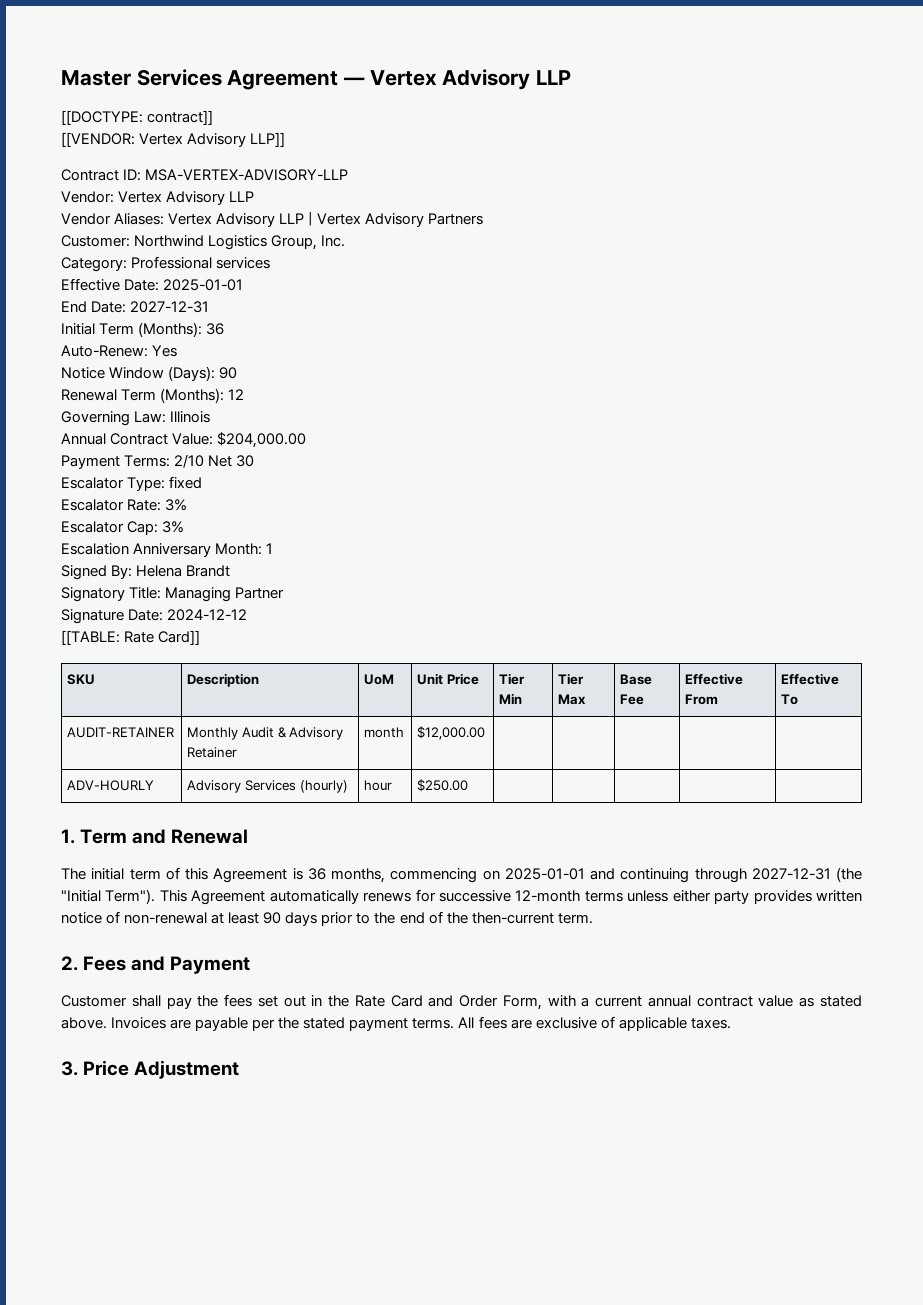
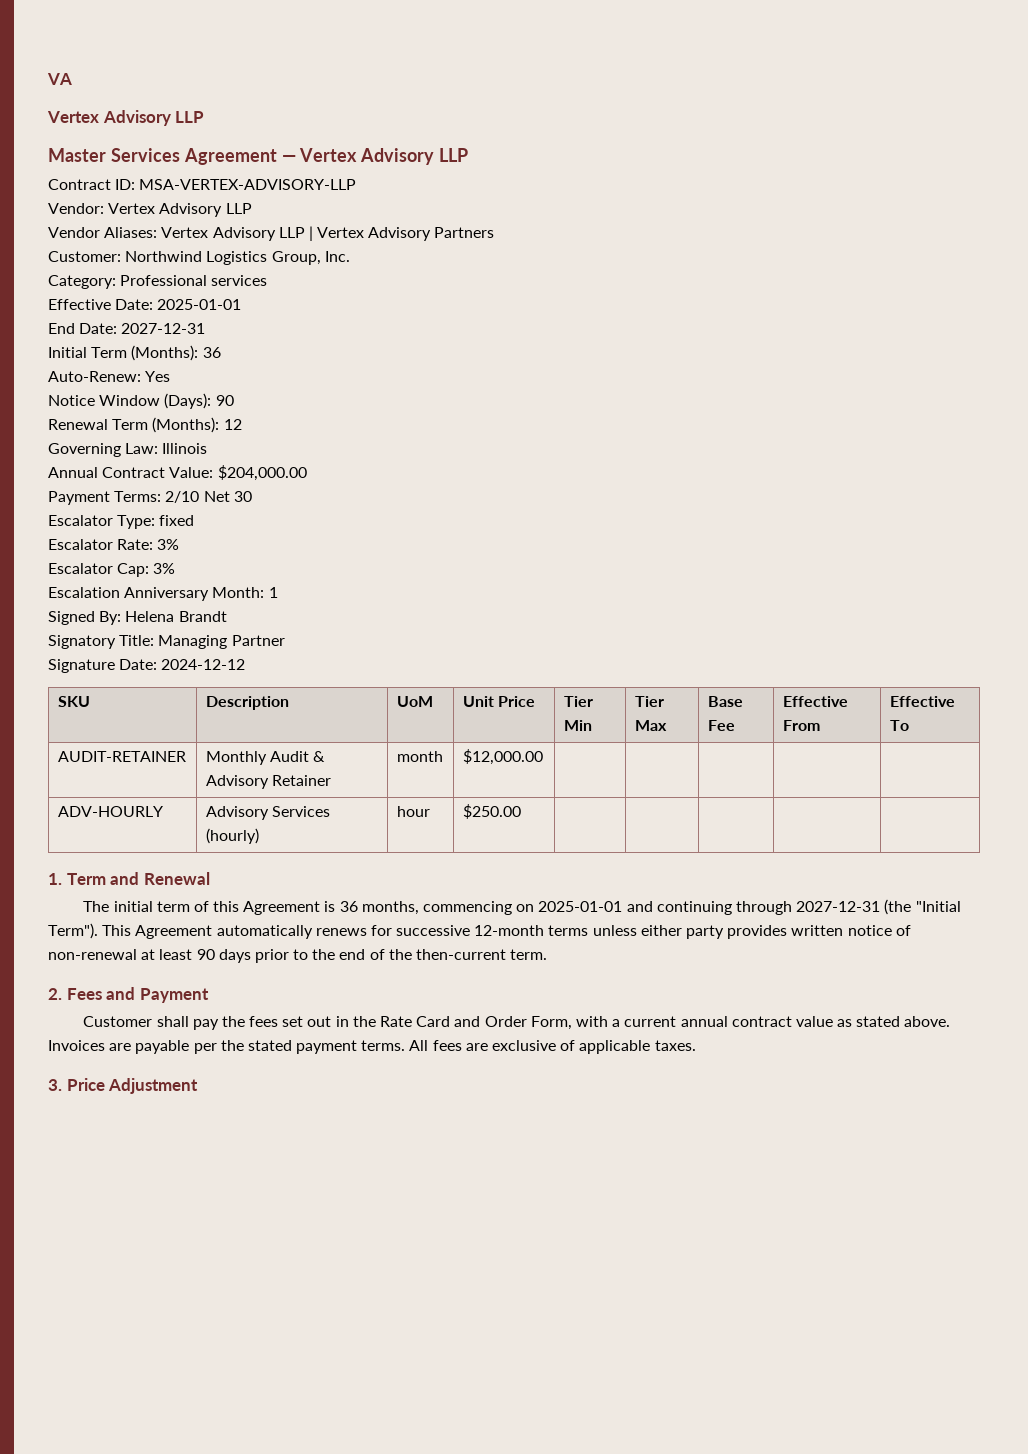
(61, 78) none -> [47,73,72,85] [47,110,205,126] VA // Vertex Advisory LLP //
[61,110,214,125] [61,132,286,147] // [[DOCTYPE: contract]] // [[VENDOR: Vertex Advisory LLP]] -> (469, 155) none
[61,630,201,645] // [[TABLE: Rate Card]] -> (246, 664) none

